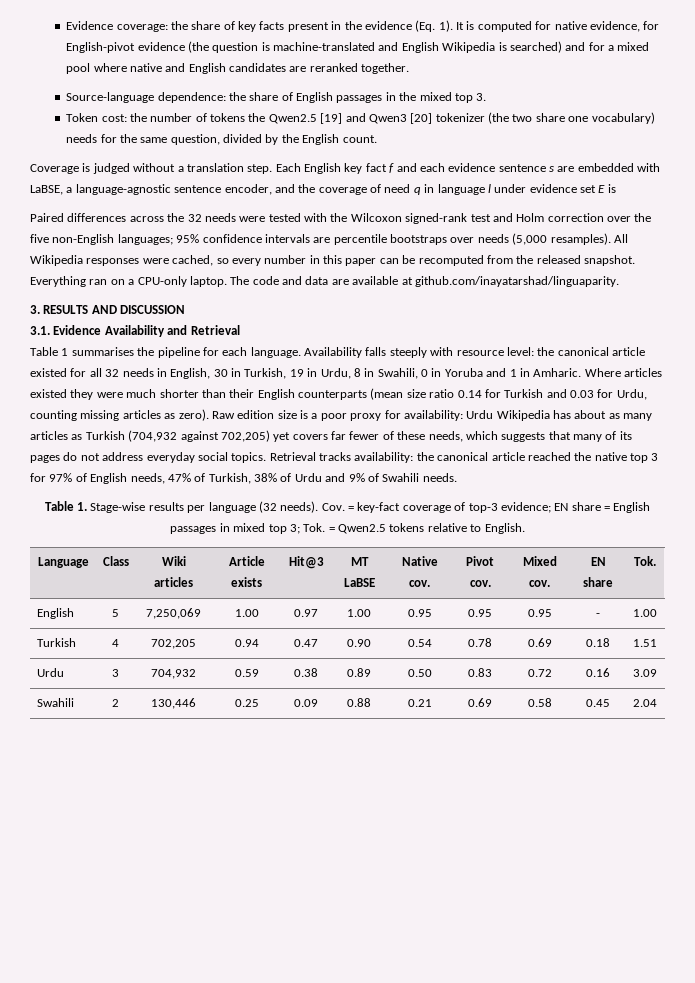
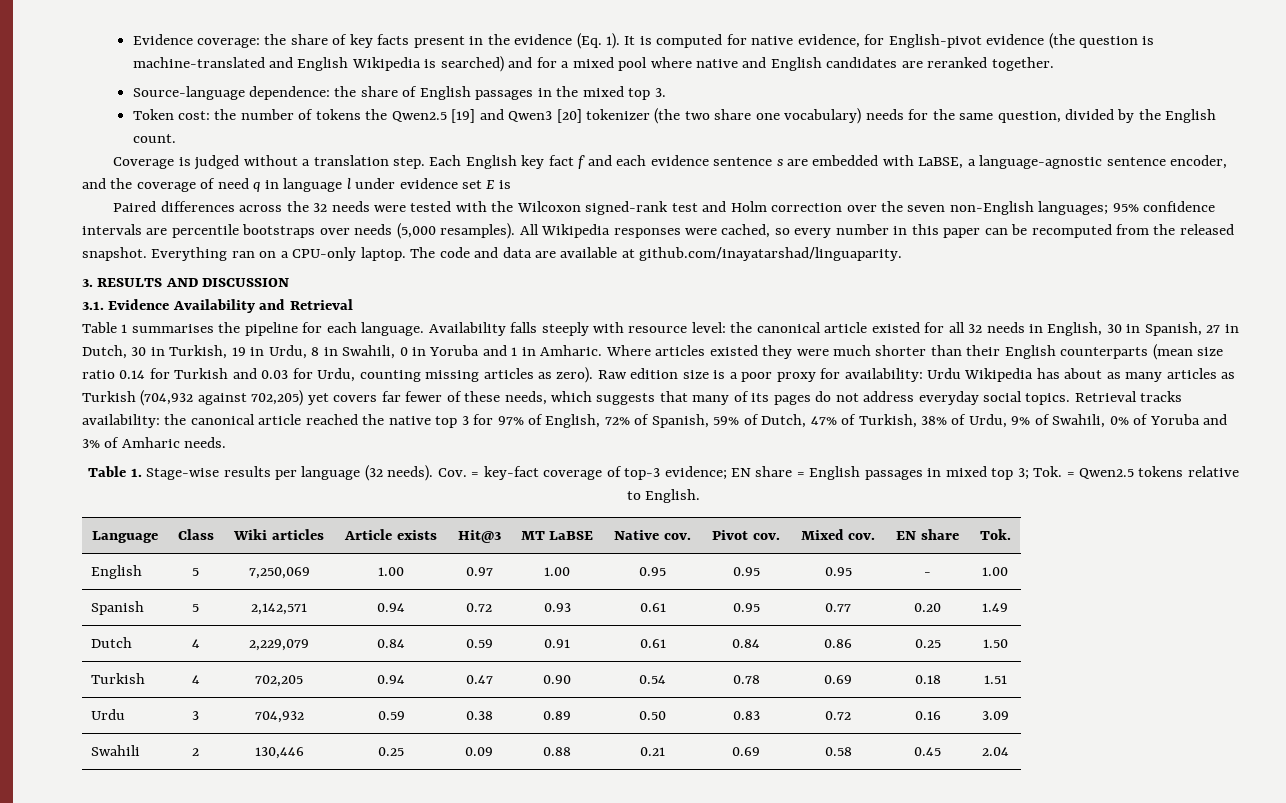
[30,234,49,243] five -> [907,205,946,212] seven
(241, 372) none -> [1144,322,1239,336] [82,345,165,359] Spanish, 27 in Dutch, 30 in
[90,473,165,484] English needs, -> [545,414,807,428] English, 72% of Spanish, 59% of Dutch,
[294,473,420,482] Urdu and 9% of Swahili -> [968,414,1228,428] [82,437,180,448] Urdu, 9% of Swahili, 0% of Yoruba and 3% of Amharic
(657, 613) none -> [91,601,145,615] [192,604,199,612] [251,603,307,615] [377,603,405,612] [466,603,492,612] [543,603,571,612] [639,603,666,612] [732,603,760,612] [825,603,851,612] [914,603,941,612] [982,603,1008,612] [91,637,133,648] [191,639,200,648] [249,639,309,651] [377,639,405,648] [465,639,493,648] [544,639,570,648] [639,639,666,648] [732,639,760,648] [824,639,852,648] [914,639,941,648] [982,639,1008,648] // Spanish | 5 | 2,142,571 | 0.94 | 0.72 | 0.93 | 0.61 | 0.95 | 0.77 | 0.20 | 1.49 // Dutch | 4 | 2,229,079 | 0.84 | 0.59 | 0.91 | 0.61 | 0.84 | 0.86 | 0.25 | 1.50

